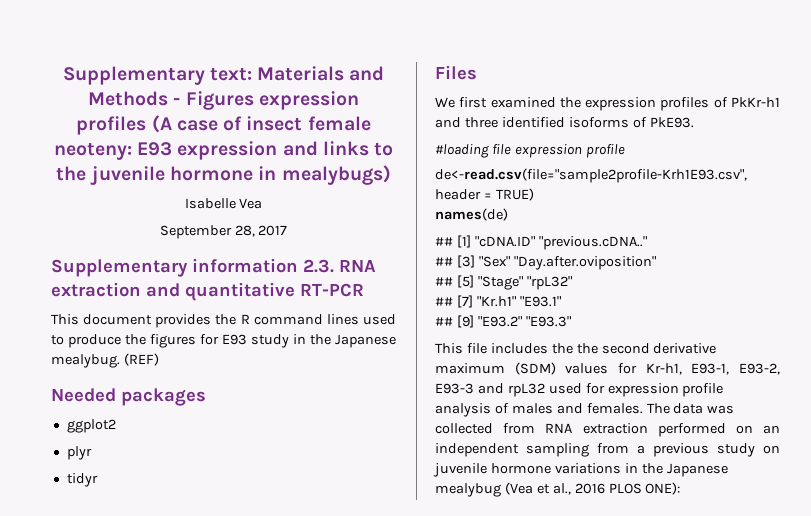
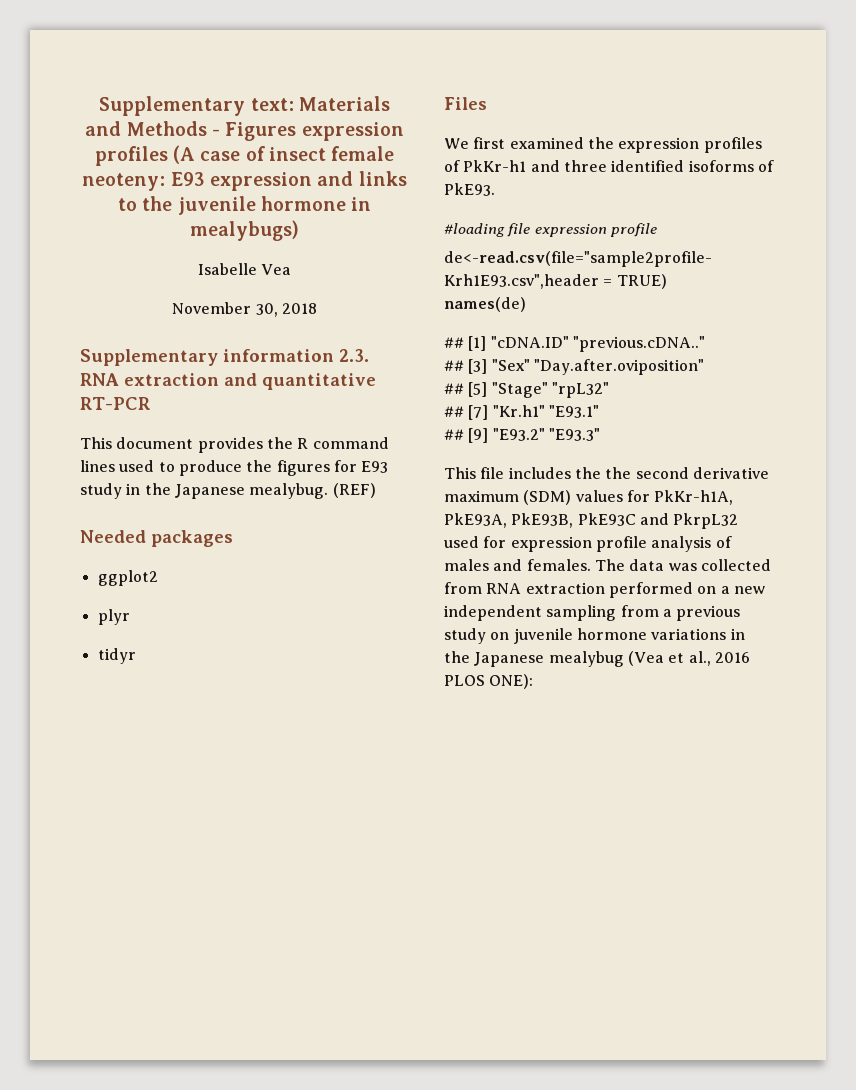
[159,225,288,239] September 28, 2017 -> [172,302,317,317] November 30, 2018
[645,363,780,375] [435,383,545,397] Kr-h1, E93-1, E93-2, E93-3 and rpL32 -> [654,490,734,505] [444,513,739,529] PkKr-h1A, PkE93A, PkE93B, PkE93C and PkrpL32
[763,425,780,434] an -> [720,586,765,594] a new

